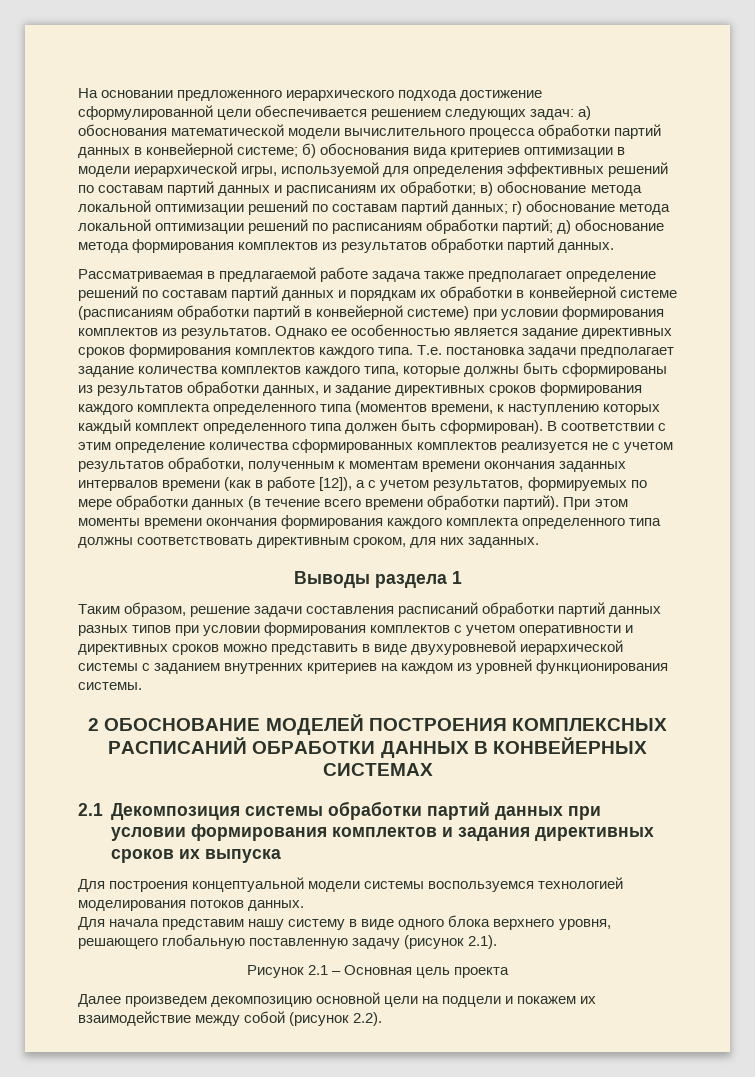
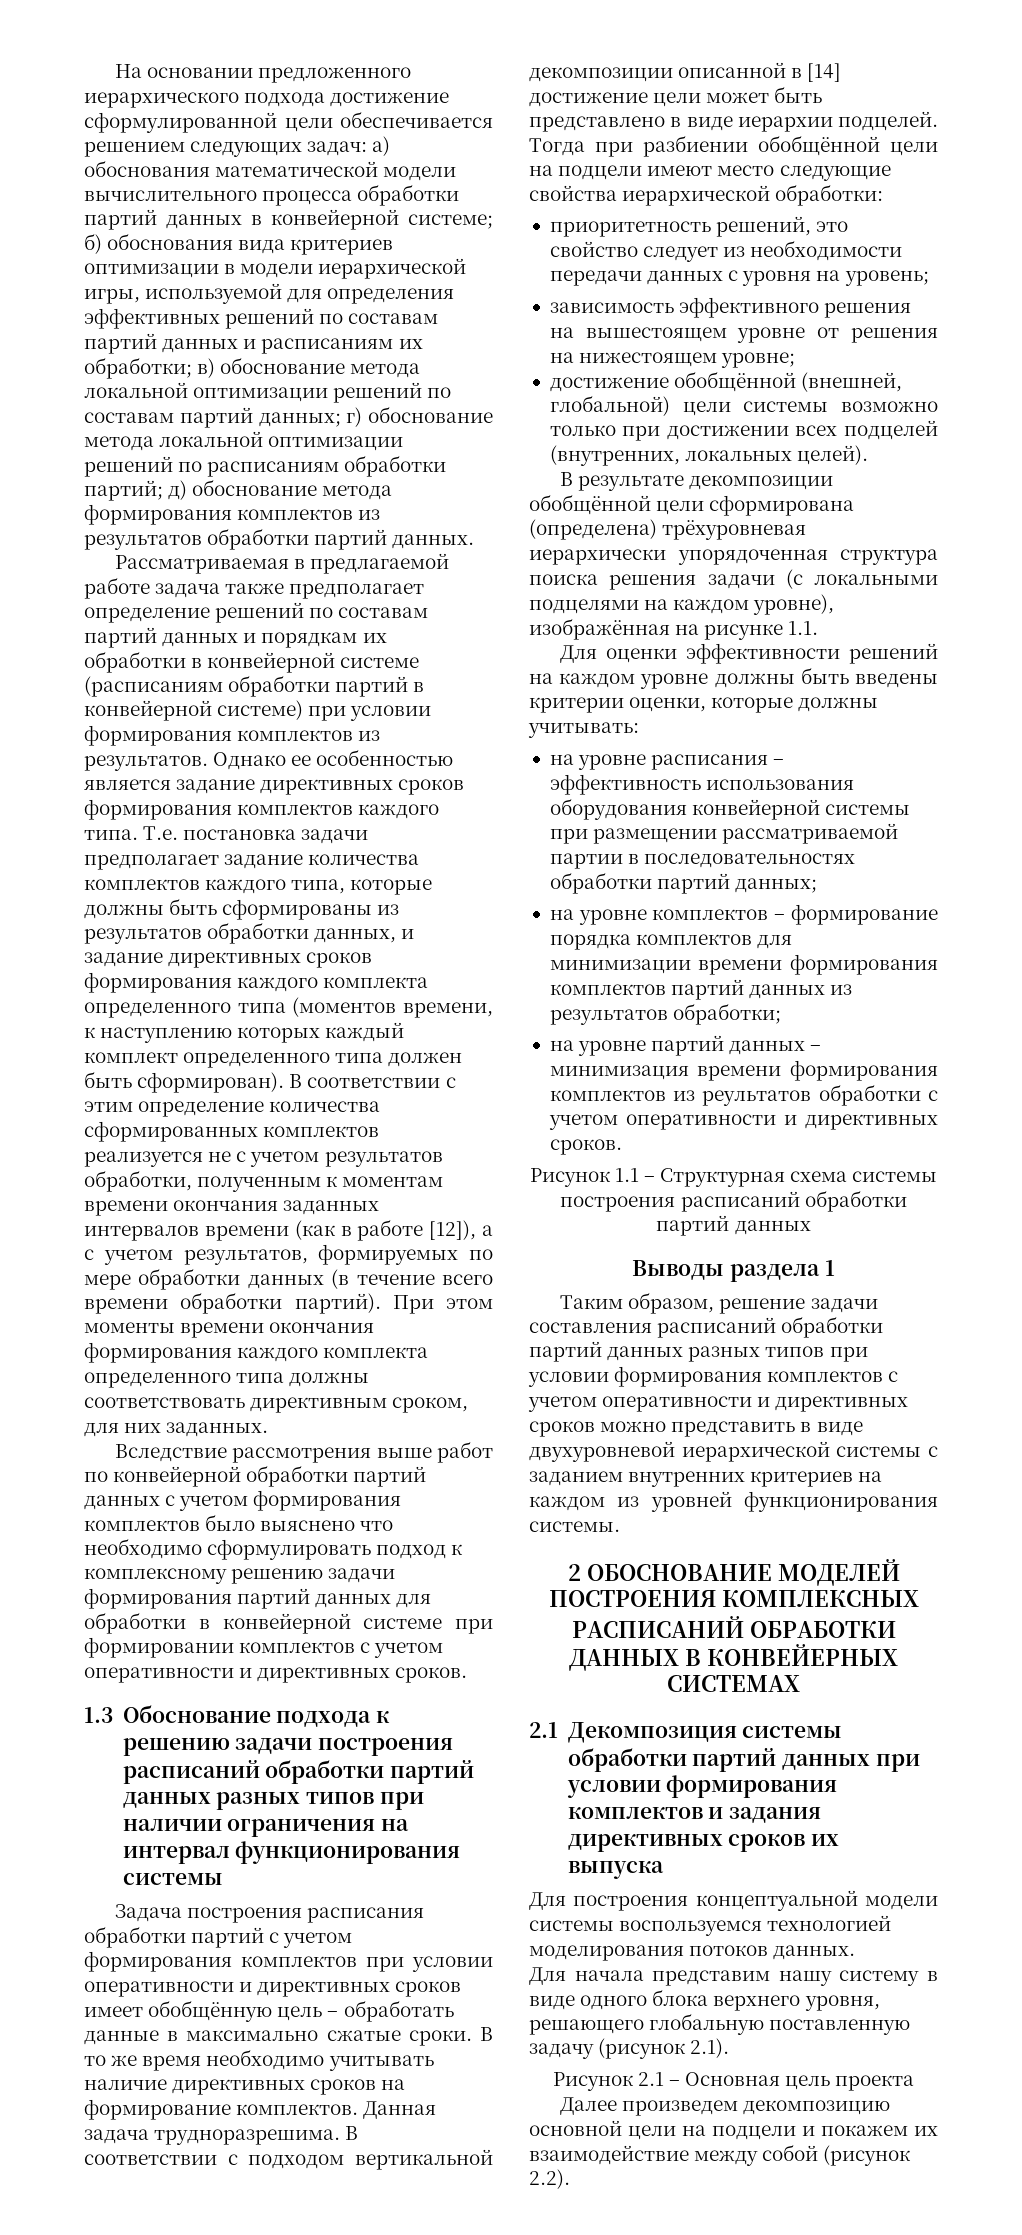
(540, 542) none -> [115,1441,494,1463] [84,1465,427,1487] [84,1490,402,1511] [84,1514,394,1531] [84,1538,464,1560] [84,1568,396,1584] [84,1588,432,1609] [84,1612,493,1634] [84,1637,444,1658] [84,1667,468,1683] [84,1705,390,1727] [122,1738,453,1756] [122,1759,474,1784] [122,1792,424,1810] [122,1819,409,1837] [122,1841,461,1864] [122,1873,223,1885] [115,1904,425,1923] [84,1926,353,1948] [84,1951,493,1972] [84,1981,462,1997] [84,2000,454,2022] [84,2027,493,2046] [84,2049,434,2071] [84,2079,406,2095] [84,2099,437,2120] [84,2126,359,2145] [84,2149,494,2170] [529,62,842,82] [529,86,823,107] [529,111,938,132] [529,135,938,157] [529,165,891,181] [529,184,884,206] [549,216,849,237] [549,240,903,262] [549,270,929,286] [549,297,912,318] [549,327,939,343] [549,352,796,368] [549,371,903,392] [549,395,938,416] [549,420,939,441] [549,445,869,466] [560,472,834,491] [529,494,855,516] [529,519,807,540] [529,549,938,565] [529,569,938,590] [529,594,835,615] [529,618,819,640] [560,643,938,664] [529,667,938,689] [529,697,879,713] [528,722,639,738] [549,754,785,770] [549,774,855,795] [549,798,911,820] [549,823,899,844] [549,853,856,869] [549,872,818,894] [549,904,938,925] [549,934,793,950] [549,954,938,975] [549,979,853,1000] [549,1003,782,1025] [549,1035,822,1056] [549,1060,938,1081] [549,1084,939,1106] [548,1114,938,1130] [549,1139,622,1155] [529,1168,938,1187] [560,1190,907,1212] [656,1215,811,1236] // Вследствие рассмотрения выше работ по конвейерной обработки партий данных с учетом формирования комплектов было выяснено что необходимо сформулировать подход к комплексному решению задачи формирования партий данных для обработки в конвейерной системе при формировании комплектов с учетом оперативности и директивных сроков. // 1.3 Обоснование подхода к решению задачи построения расписаний обработки партий данных разных типов при наличии ограничения на интервал функционирования системы // Задача построения расписания обработки партий с учетом формирования комплектов при условии оперативности и директивных сроков имеет обобщённую цель – обработать данные в максимально сжатые сроки. В то же время необходимо учитывать наличие директивных сроков на формирование комплектов. Данная задача трудноразрешима. В соответствии с подходом вертикальной декомпозиции описанной в [14] достижение цели может быть представлено в виде иерархии подцелей. Тогда при разбиении обобщённой цели на подцели имеют место следующие свойства иерархической обработки: // приоритетность решений, это свойство следует из необходимости передачи данных с уровня на уровень; // зависимость эффективного решения на вышестоящем уровне от решения на нижестоящем уровне; // достижение обобщённой (внешней, глобальной) цели системы возможно только при достижении всех подцелей (внутренних, локальных целей). // В результате декомпозиции обобщённой цели сформирована (определена) трёхуровневая иерархически упорядоченная структура поиска решения задачи (с локальными подцелями на каждом уровне), изображённая на рисунке 1.1. // Для оценки эффективности решений на каждом уровне должны быть введены критерии оценки, которые должны учитывать: // на уровне расписания – эффективность использования оборудования конвейерной системы при размещении рассматриваемой партии в последовательностях обработки партий данных; // на уровне комплектов – формирование порядка комплектов для минимизации времени формирования комплектов партий данных из результатов обработки; // на уровне партий данных – минимизация времени формирования комплектов из реультатов обработки с учетом оперативности и директивных сроков. // Рисунок 1.1 – Структурная схема системы построения расписаний обработки партий данных

